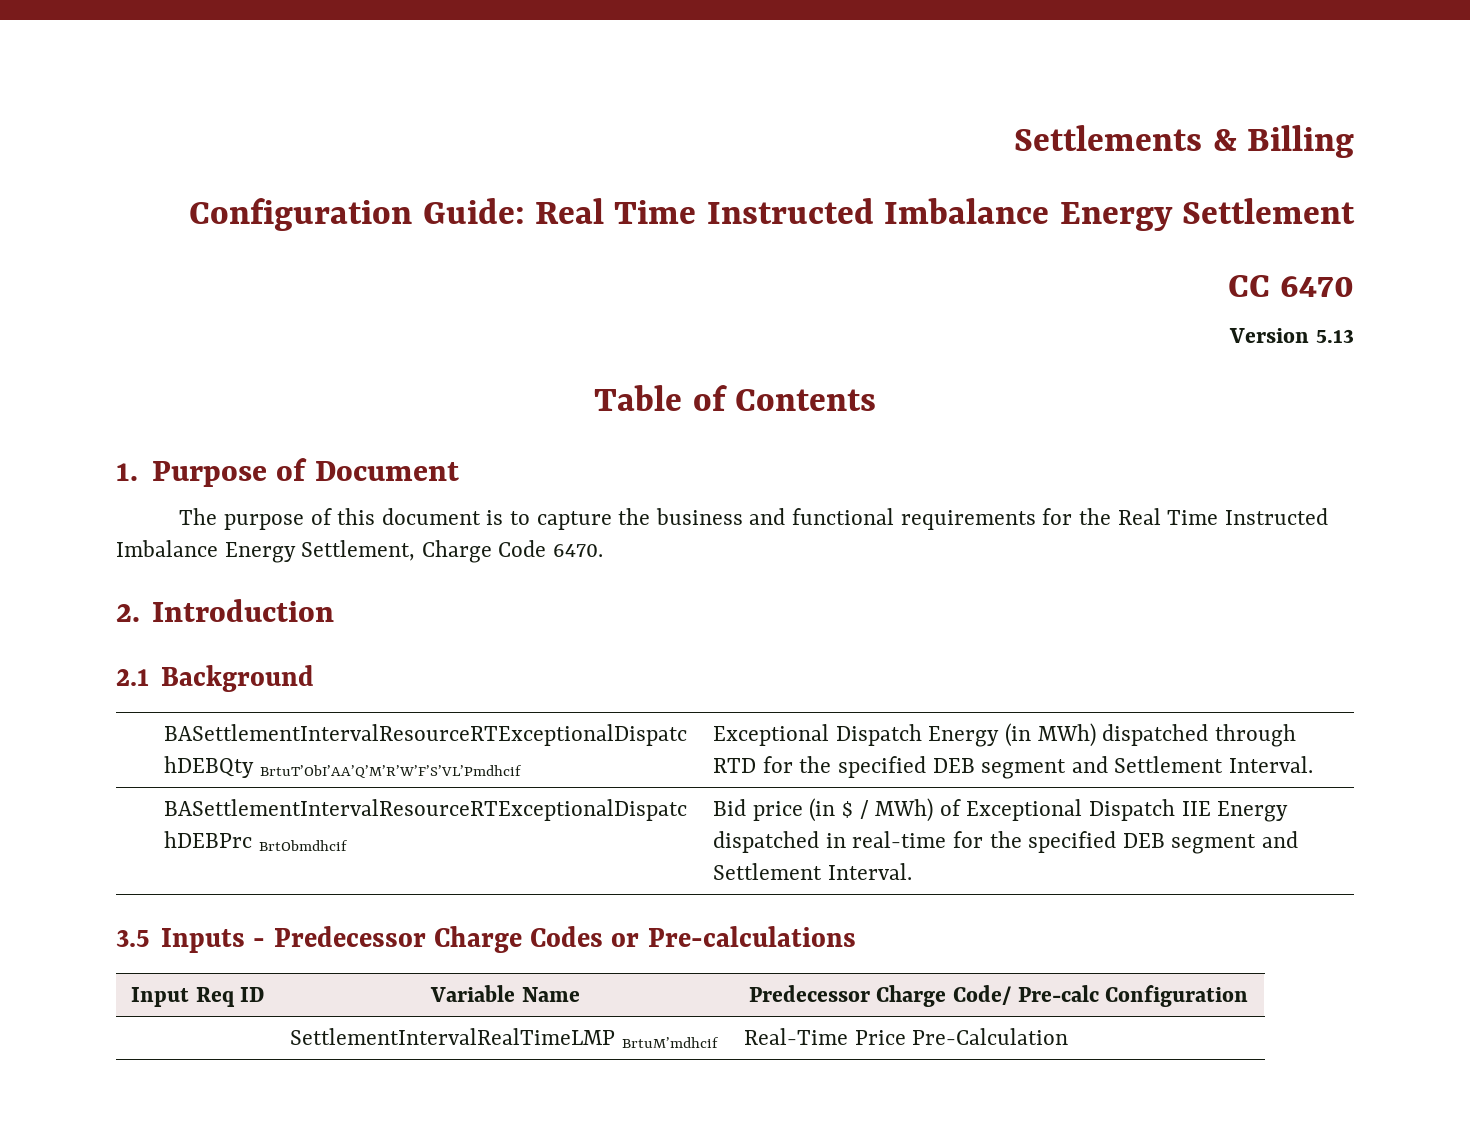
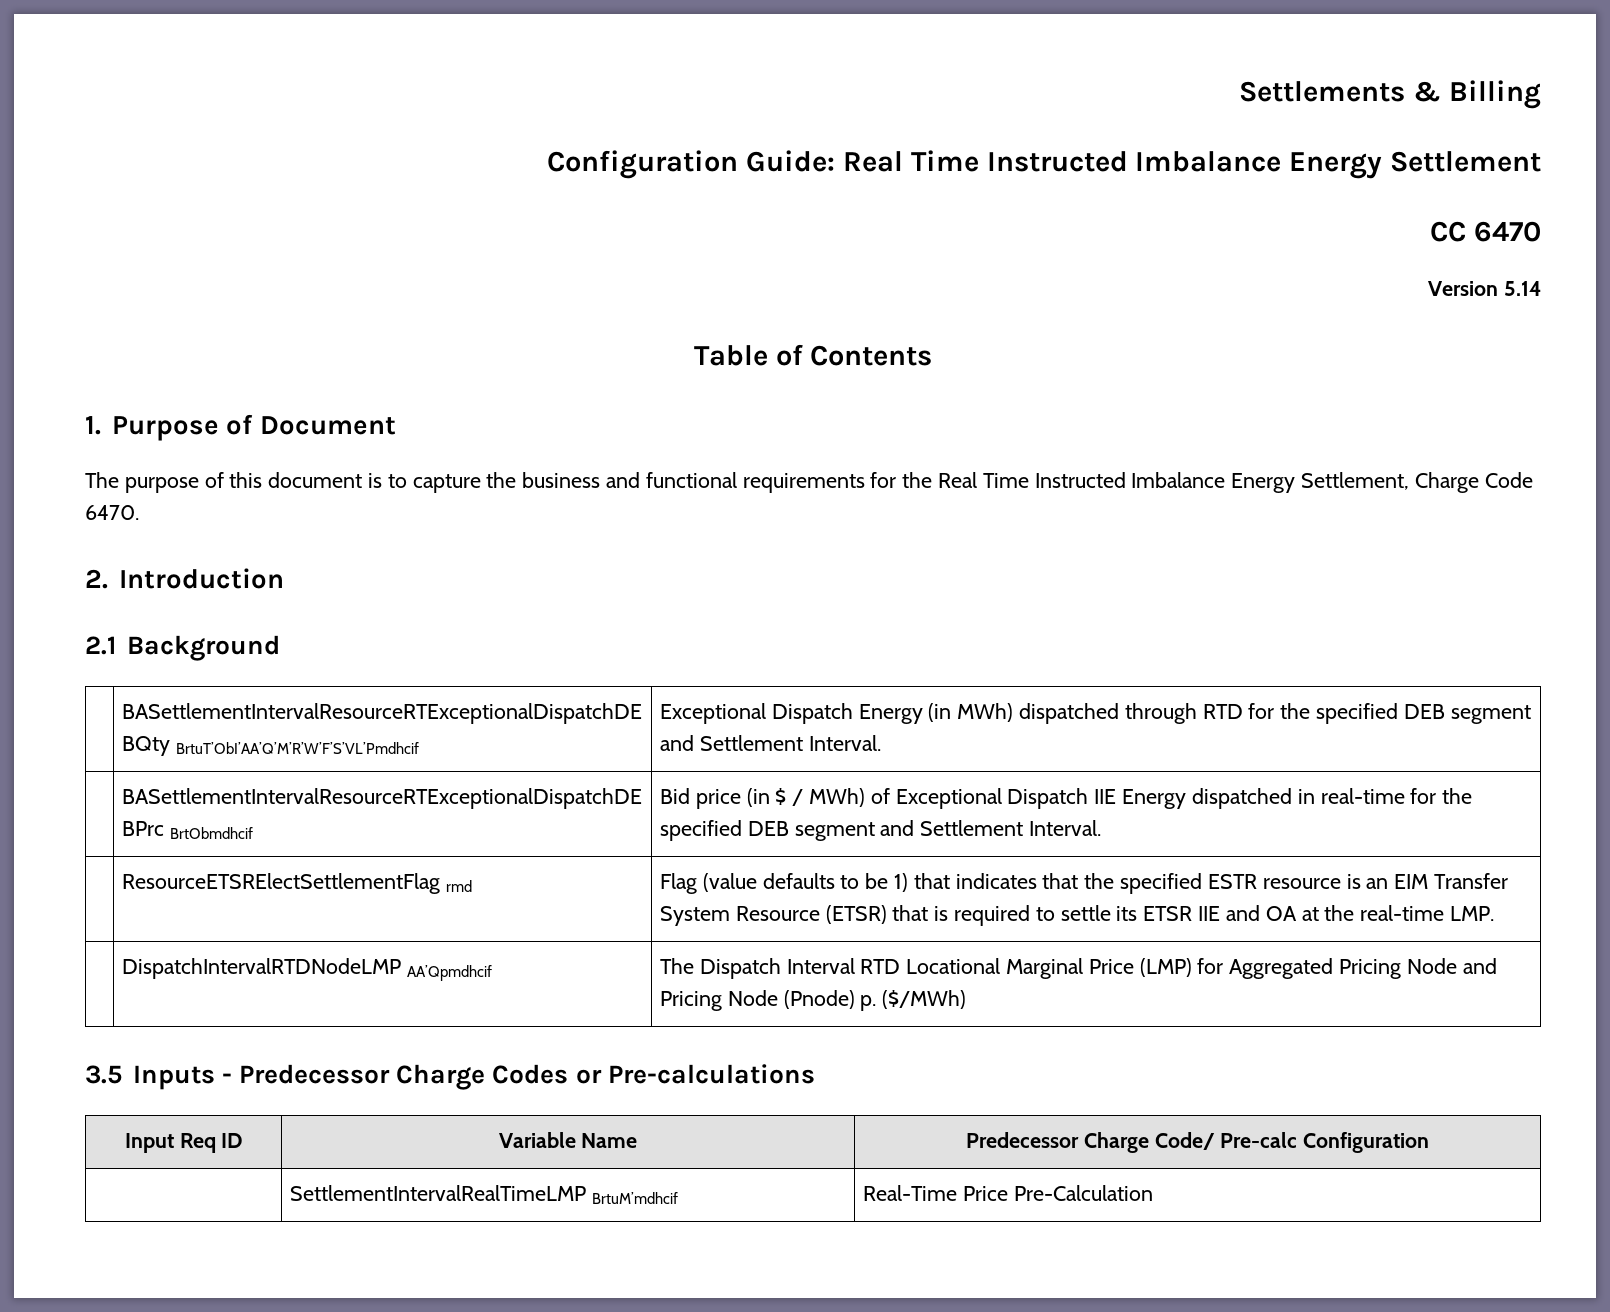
[1316,329,1354,343] 5.13 -> [1504,281,1541,296] 5.14
(912, 871) none -> [122,873,472,894] [660,873,1508,894] [660,905,1494,926] [122,958,492,981] [660,958,1497,979] [660,990,967,1011] // | ResourceETSRElectSettlementFlag rmd | Flag (value defaults to be 1) that indicates that the specified ESTR resource is an EIM Transfer System Resource (ETSR) that is required to settle its ETSR IIE and OA at the real-time LMP. // | DispatchIntervalRTDNodeLMP AA’Qpmdhcif | The Dispatch Interval RTD Locational Marginal Price (LMP) for Aggregated Pricing Node and Pricing Node (Pnode) p. ($/MWh)

